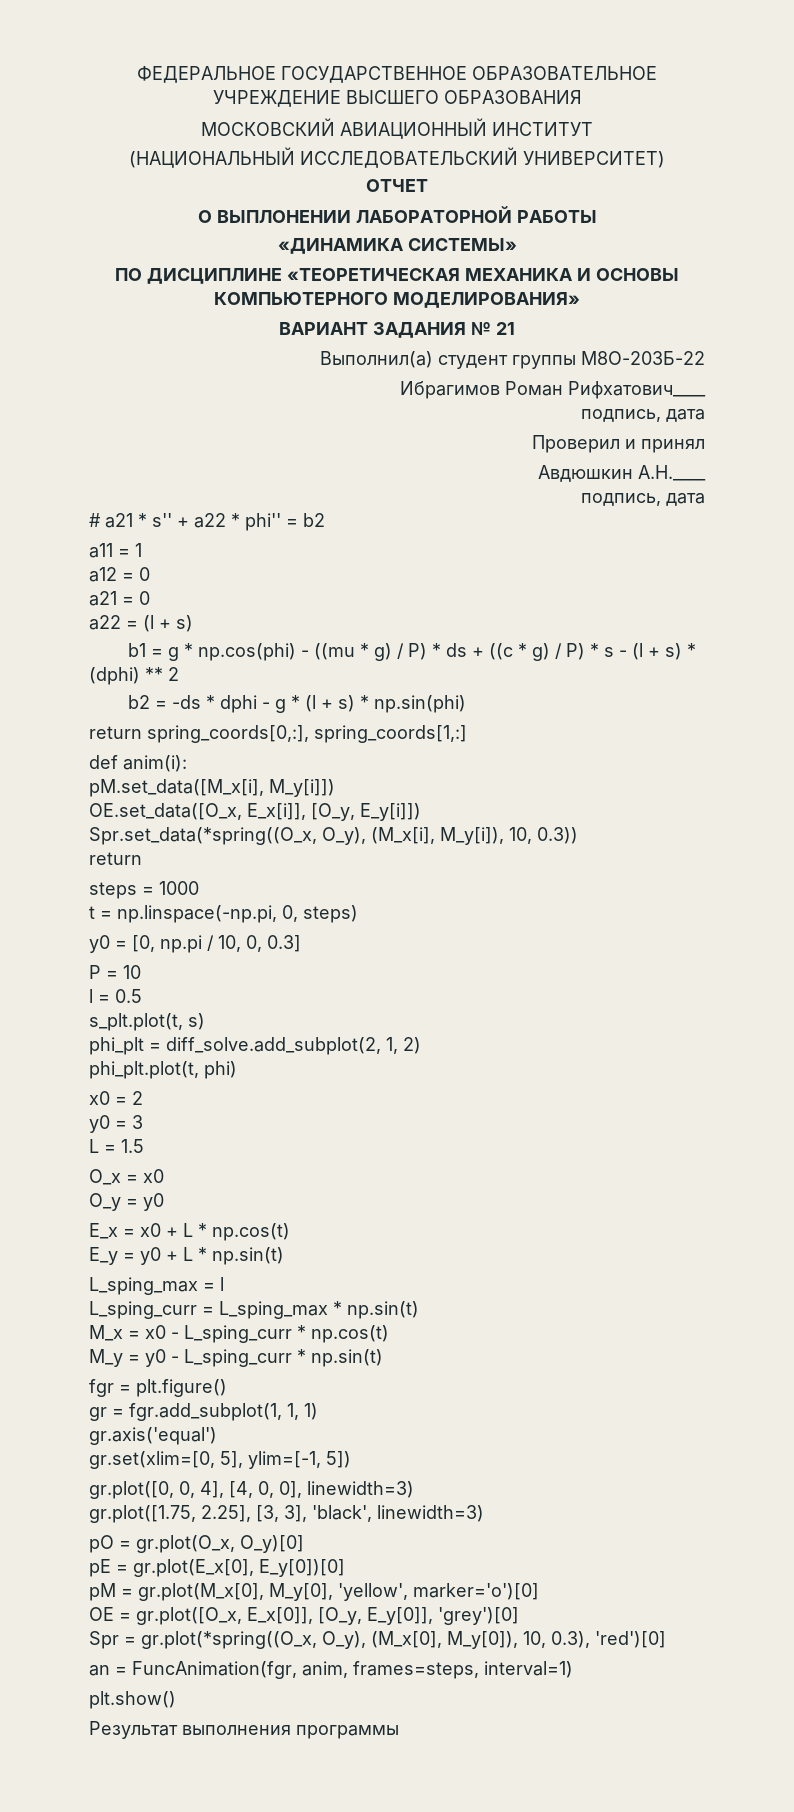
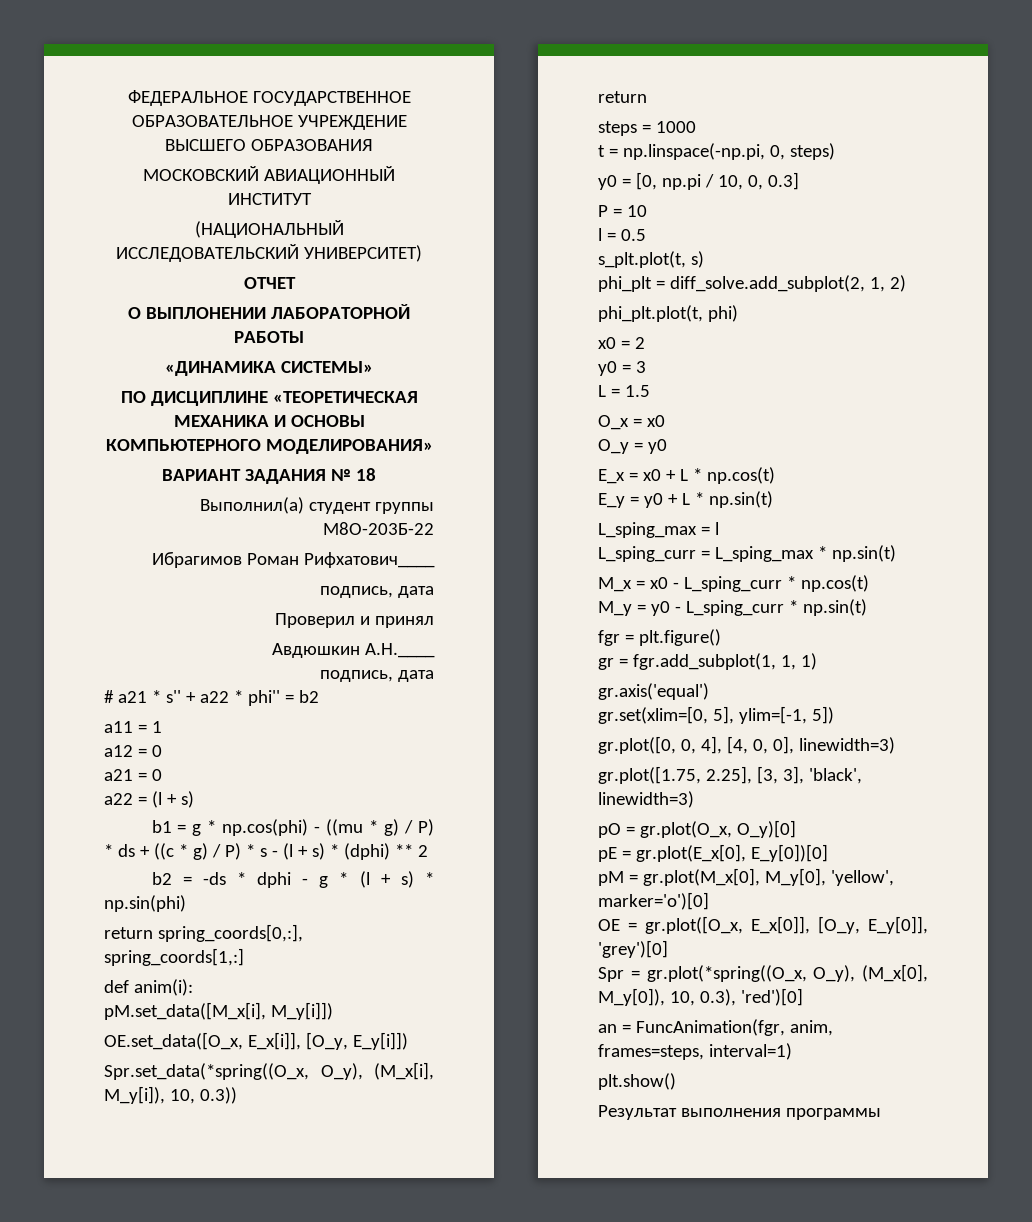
[496,322,515,335] 21 -> [355,468,376,481] 18

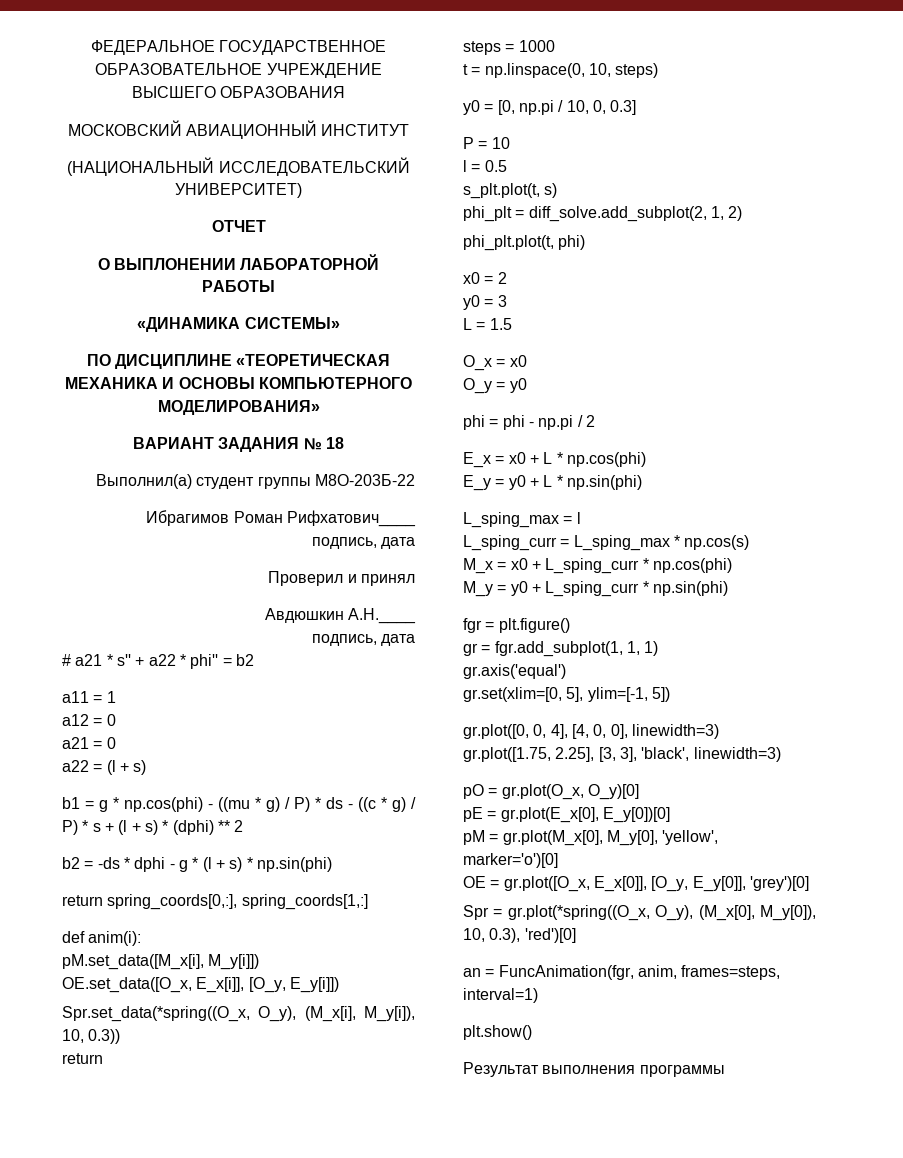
[139,846,150,857] + -> [348,804,353,809] -
[271,850,278,857] - -> [104,823,114,832] +
[622,143,785,160] np.linspace(-np.pi, 0, -> [484,63,611,78] np.linspace(0, 10,
(667, 446) none -> [463,415,595,430] // phi = phi - np.pi / 2
[706,467,775,484] np.cos(t) -> [566,452,646,467] np.cos(phi)
[708,491,773,508] np.sin(t) -> [566,475,642,490] np.sin(phi)
[831,545,896,562] np.sin(t) -> [684,535,750,550] np.cos(s)
[672,575,869,592] - L_sping_curr * np.cos(t) -> [531,558,732,574] + L_sping_curr * np.cos(phi)
[674,599,867,616] - L_sping_curr * np.sin(t) -> [531,581,728,597] + L_sping_curr * np.sin(phi)

